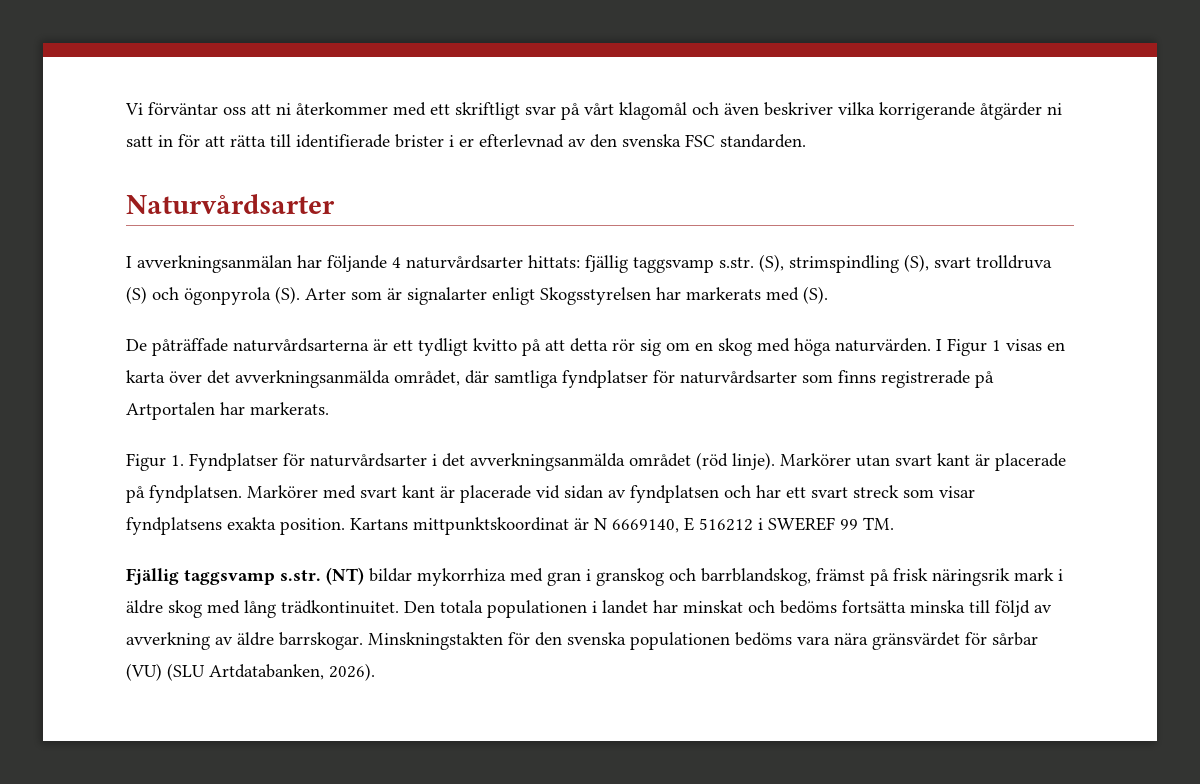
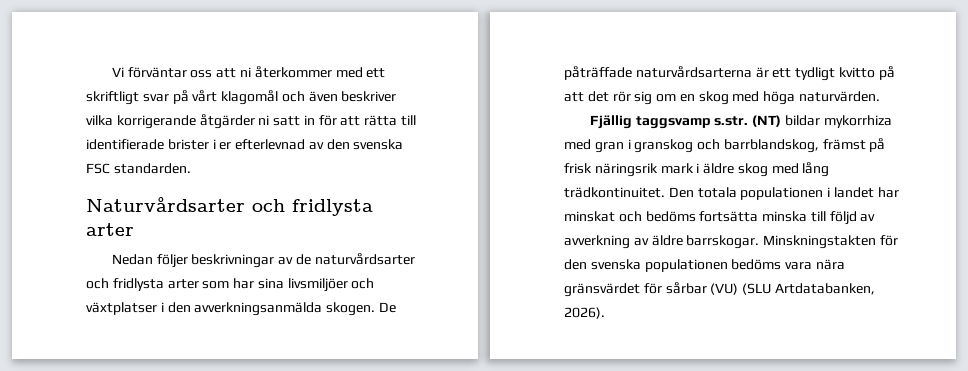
[126,254,1052,273] [126,286,828,305] // I avverkningsanmälan har följande 4 naturvårdsarter hittats: fjällig taggsvamp s.str. (S), strimspindling (S), svart trolldruva (S) och ögonpyrola (S). Arter som är signalarter enligt Skogsstyrelsen har markerats med (S). // -> [252,199,373,216] [86,223,134,236] [111,253,415,268] [86,278,375,292] [86,302,376,316] och fridlysta arter // Nedan följer beskrivningar av de naturvårdsarter och fridlysta arter som har sina livsmiljöer och växtplatser i den avverkningsanmälda skogen.
[570,338,608,352] detta -> [587,91,609,102] det
[936,338,1065,356] [126,370,994,388] [126,402,329,420] [126,452,1066,471] [126,485,975,503] [126,517,894,535] I Figur 1 visas en karta över det avverkningsanmälda området, där samtliga fyndplatser för naturvårdsarter som finns registrerade på Artportalen har markerats. // Figur 1. Fyndplatser för naturvårdsarter i det avverkningsanmälda området (röd linje). Markörer utan svart kant är placerade på fyndplatsen. Markörer med svart kant är placerade vid sidan av fyndplatsen och har ett svart streck som visar fyndplatsens exakta position. Kartans mittpunktskoordinat är N 6669140, E 516212 i SWEREF 99 TM. -> (881, 96) none

